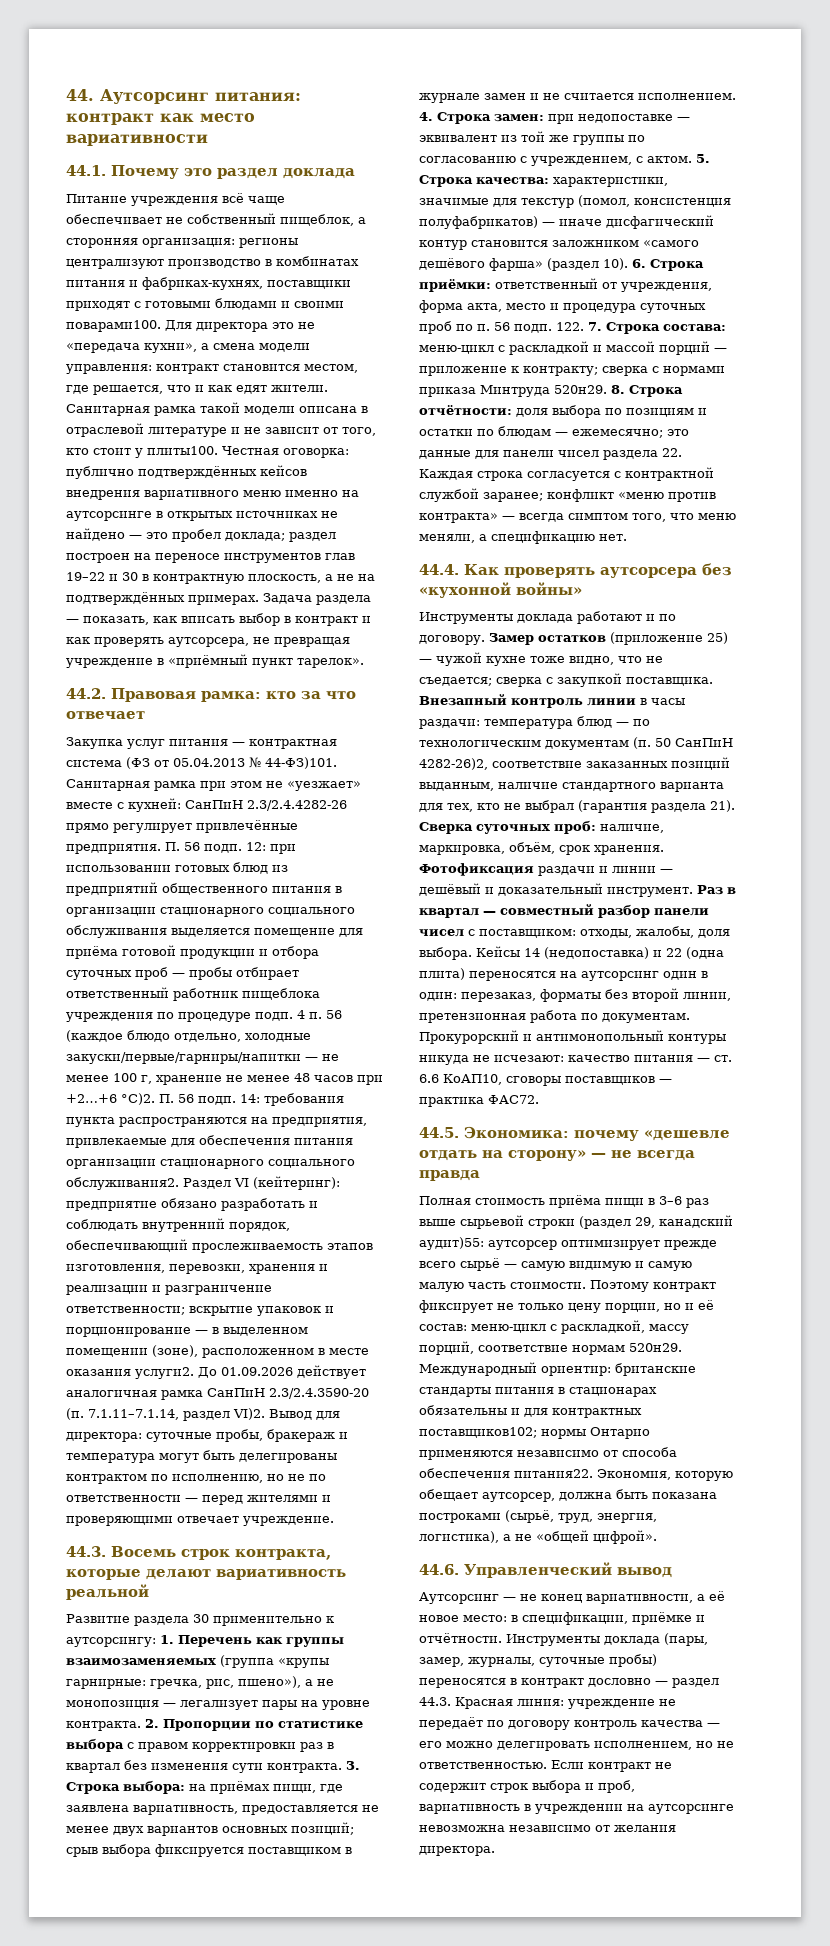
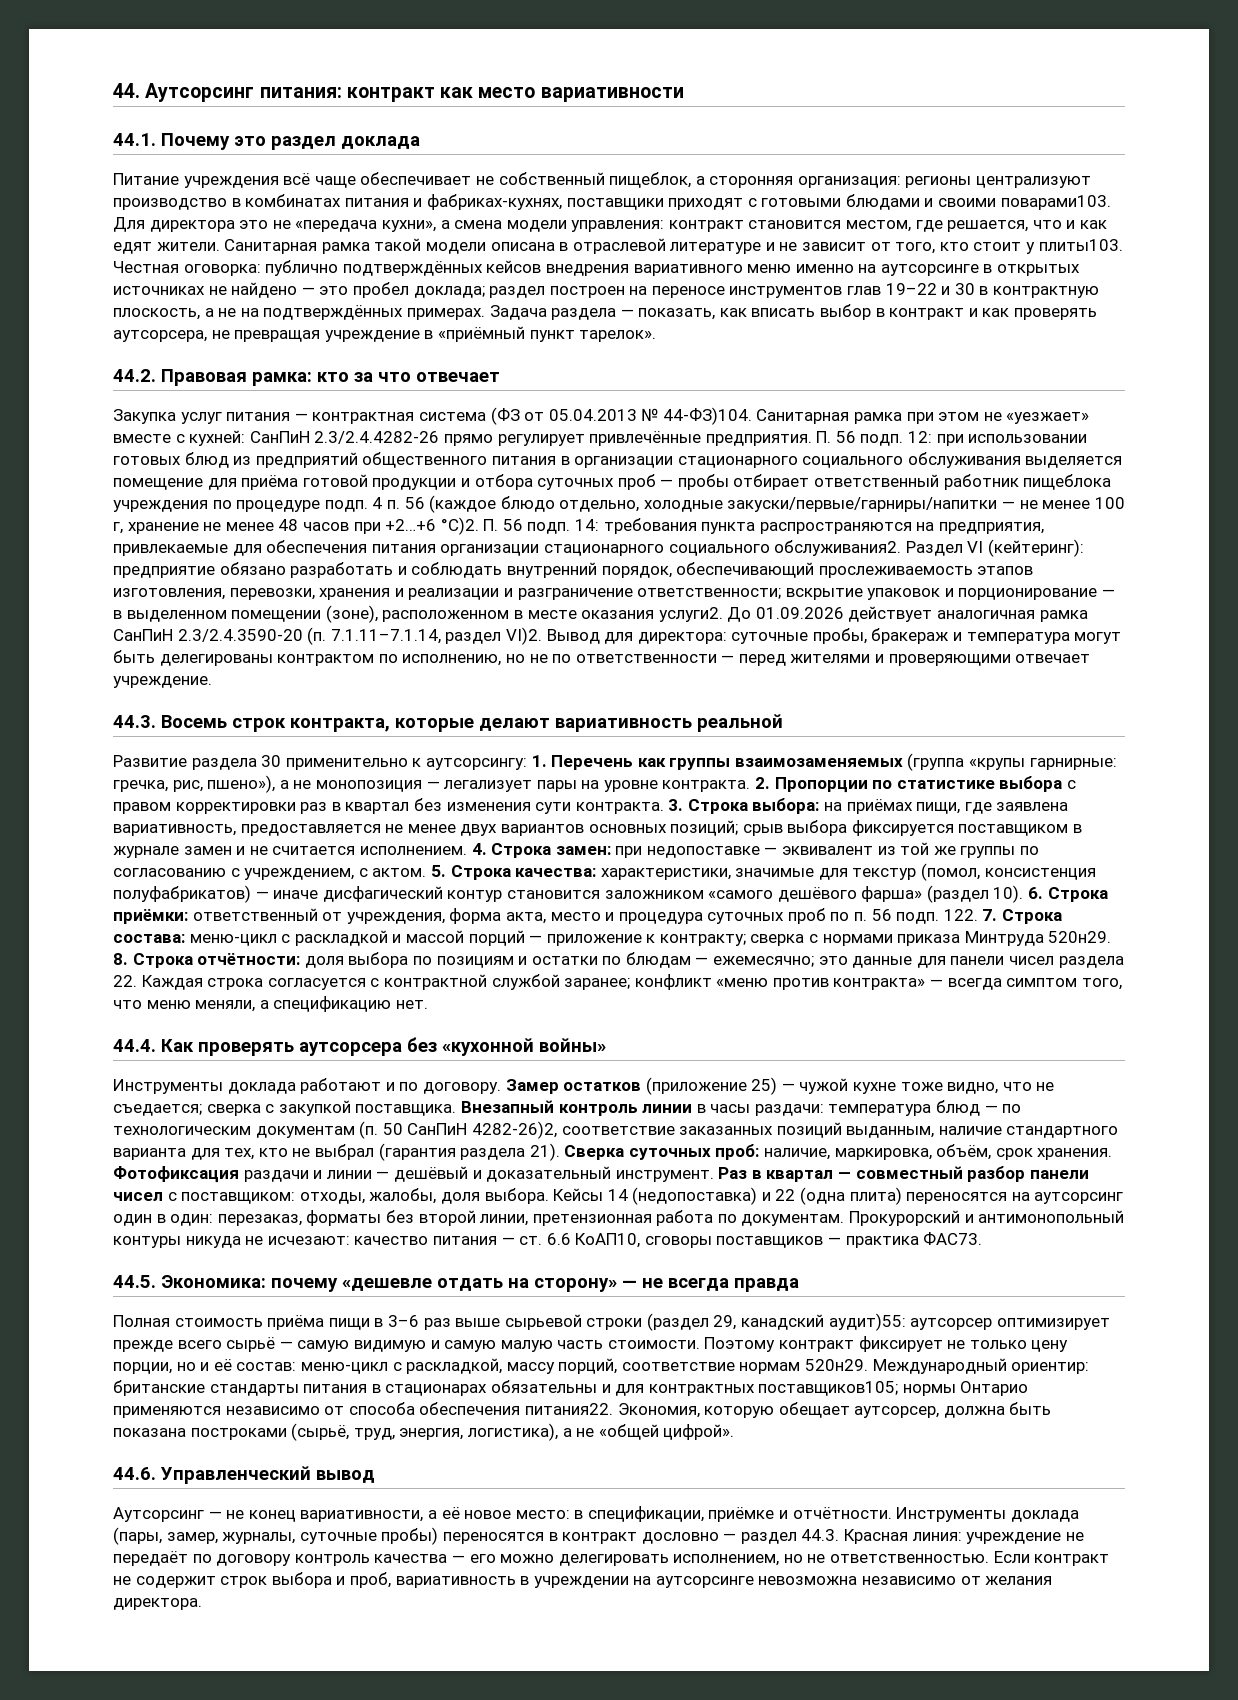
[66,320,161,332] поварами100. -> [1000,195,1111,210] поварами103.
[147,446,218,455] плиты100. -> [1038,239,1123,251] плиты103.
[265,757,337,769] 44-ФЗ)101. -> [662,407,752,425] 44-ФЗ)104.
[488,1095,539,1104] ФАС72. -> [923,1232,983,1245] ФАС73.
[419,1427,537,1438] поставщиков102; -> [758,1381,899,1396] поставщиков105;

